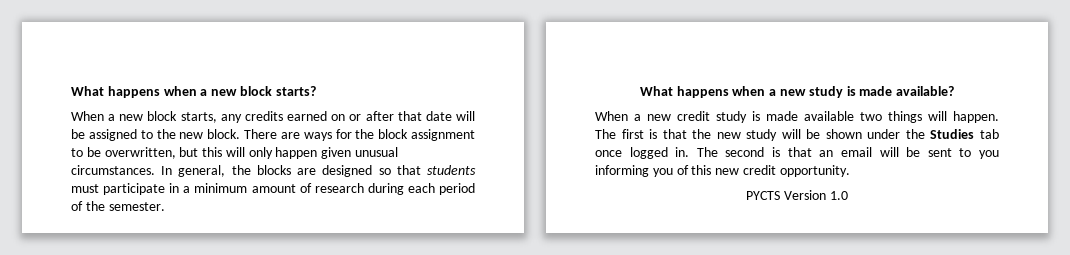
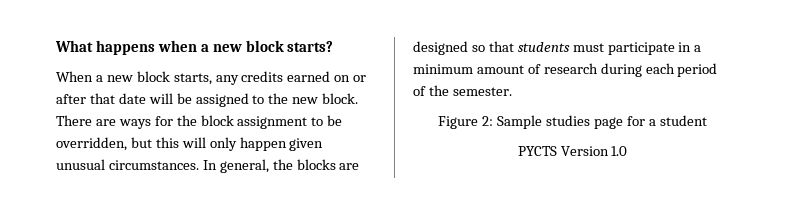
[104,147,176,159] overwritten, -> [56,137,127,151] overridden,
[639,86,955,98] [595,111,999,123] [595,129,1000,141] [595,147,1000,159] [595,165,850,177] What happens when a new study is made available? // When a new credit study is made available two things will happen. The first is that the new study will be shown under the Studies tab once logged in. The second is that an email will be sent to you informing you of this new credit opportunity. -> [438,115,707,129] Figure 2: Sample studies page for a student

